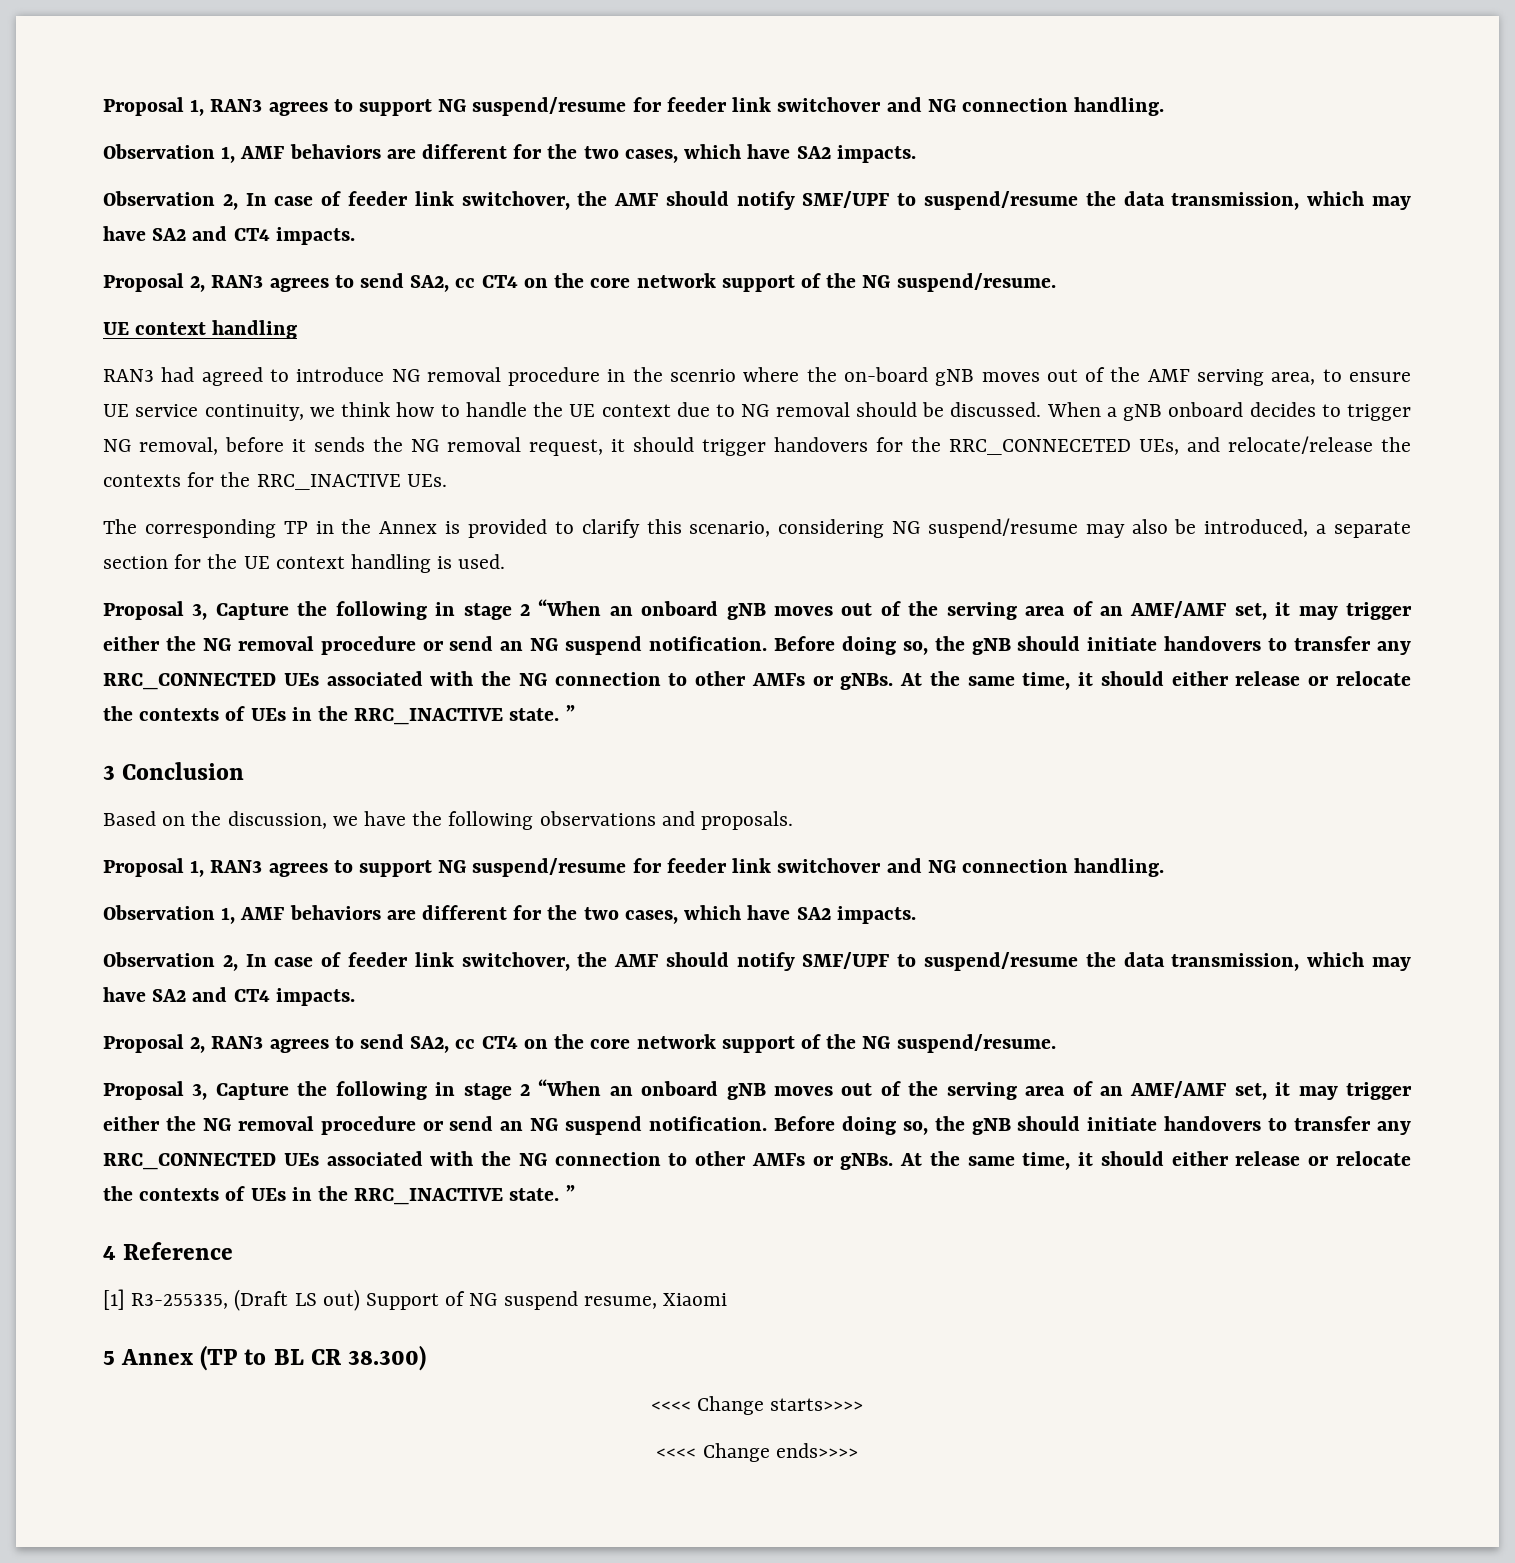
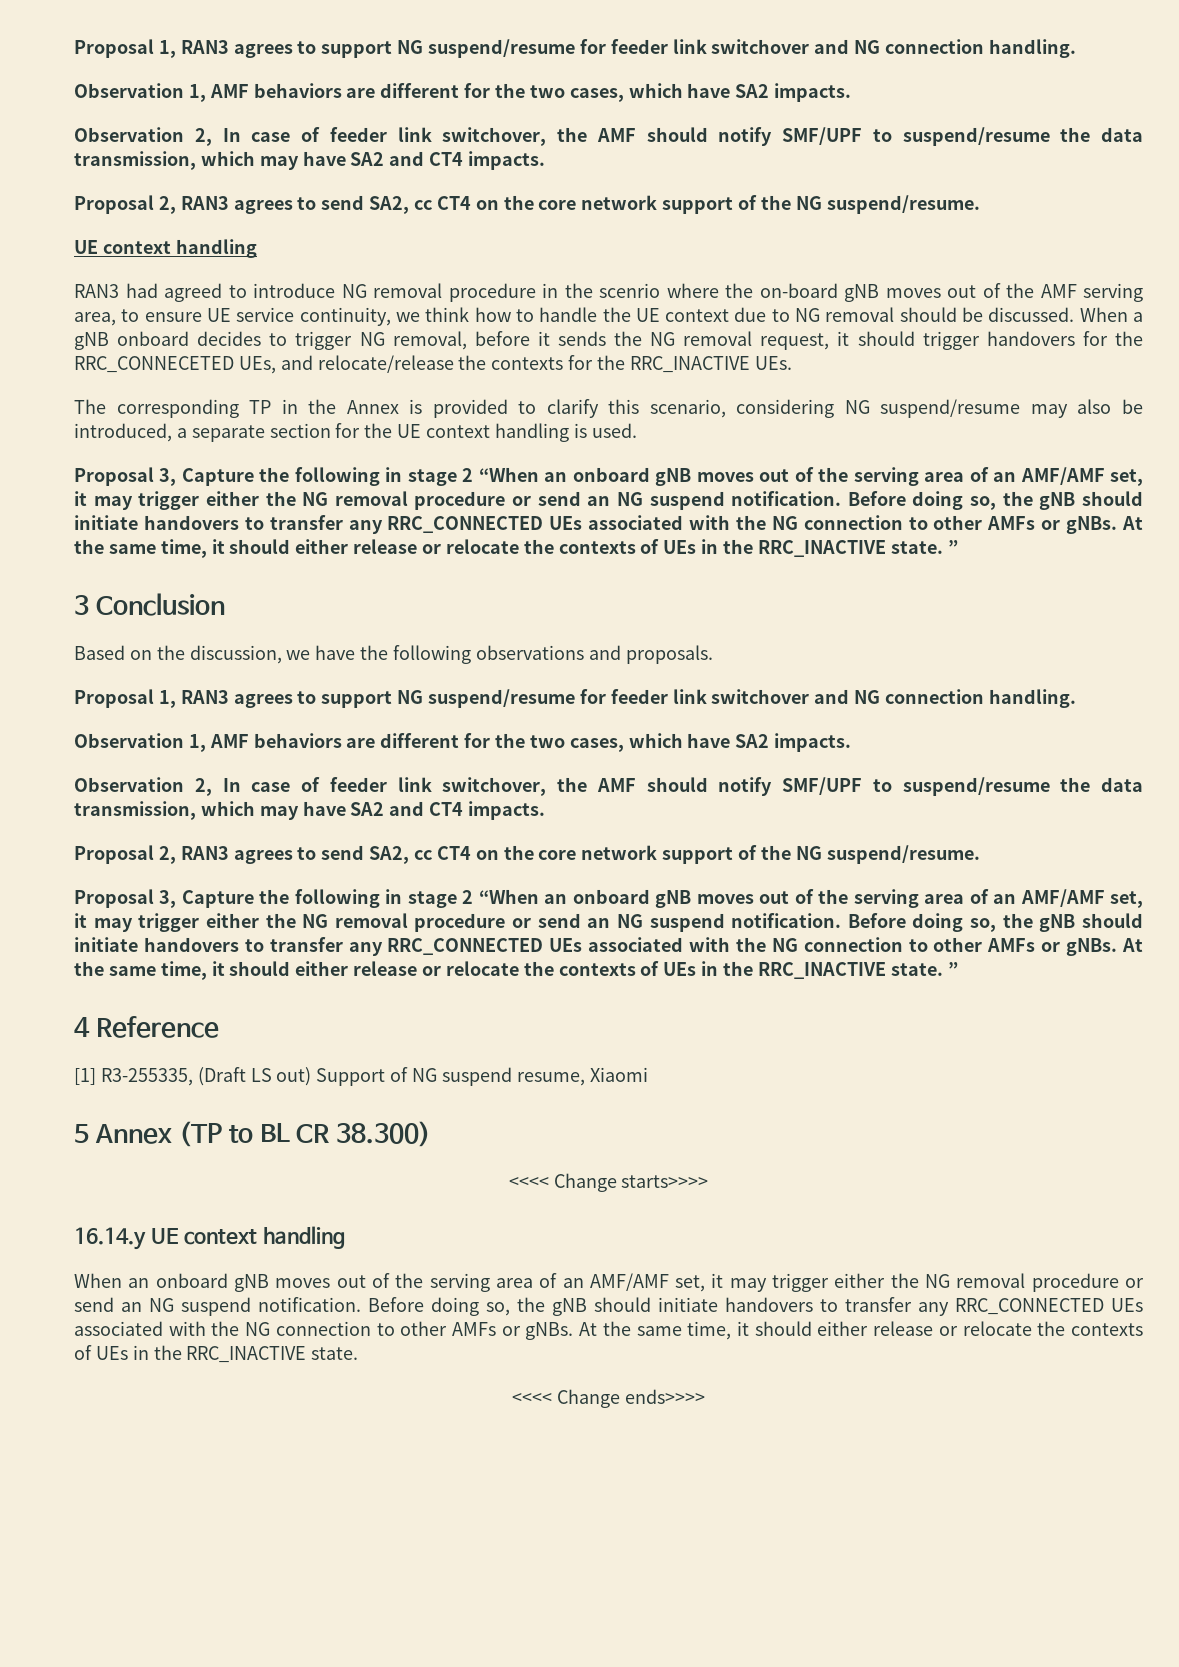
(864, 1404) none -> [74,1226,345,1250] [74,1273,1145,1292] [74,1297,1143,1316] [74,1321,1143,1340] [74,1345,359,1363] // 16.14.y UE context handling // When an onboard gNB moves out of the serving area of an AMF/AMF set, it may trigger either the NG removal procedure or send an NG suspend notification. Before doing so, the gNB should initiate handovers to transfer any RRC_CONNECTED UEs associated with the NG connection to other AMFs or gNBs. At the same time, it should either release or relocate the contexts of UEs in the RRC_INACTIVE state.

